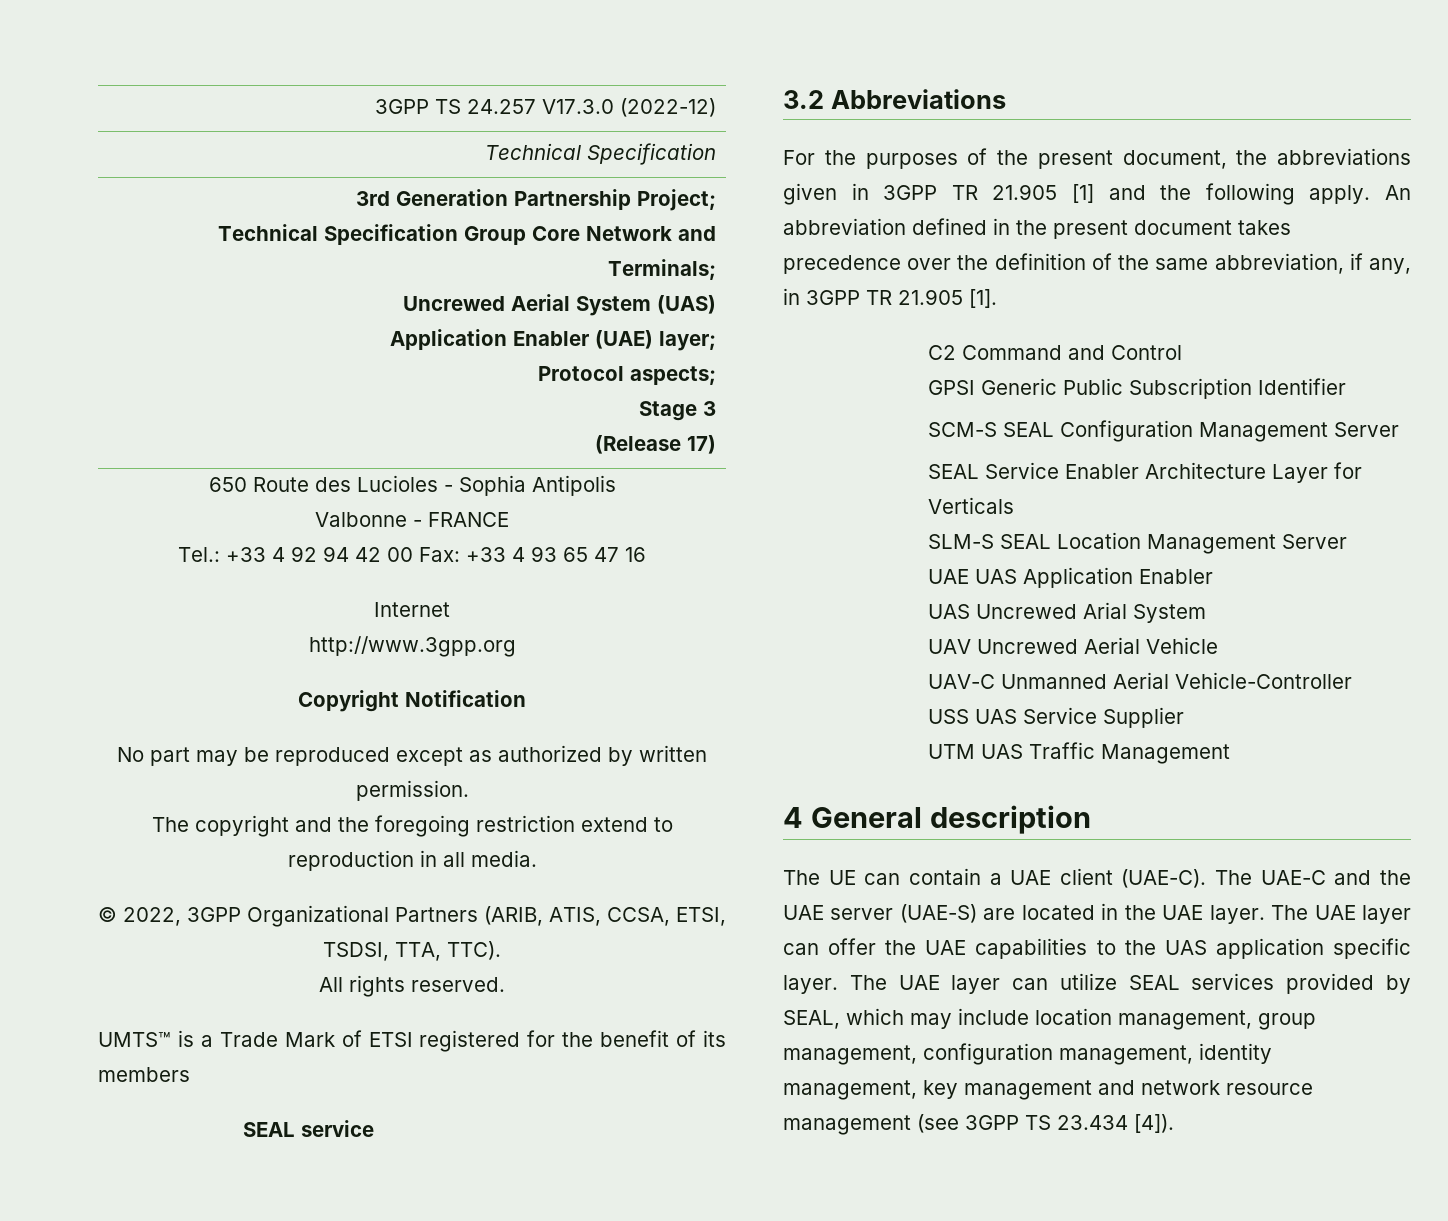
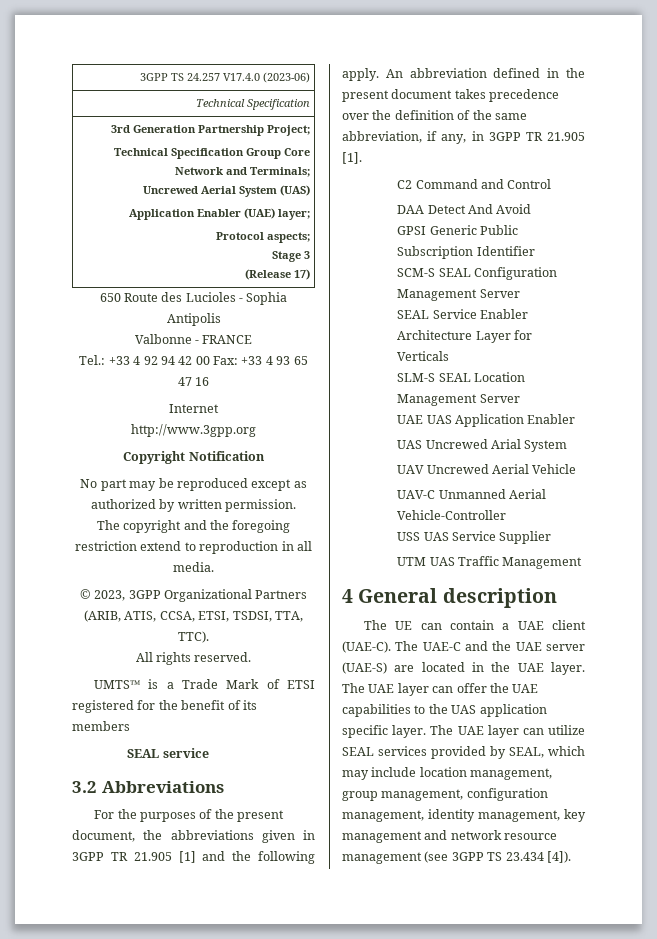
[541,98,716,117] V17.3.0 (2022-12) -> [222,72,310,83] V17.4.0 (2023-06)
[123,907,181,926] 2022, -> [94,590,126,601] 2023,
(1183, 352) none -> [397,204,532,214] // DAA Detect And Avoid

